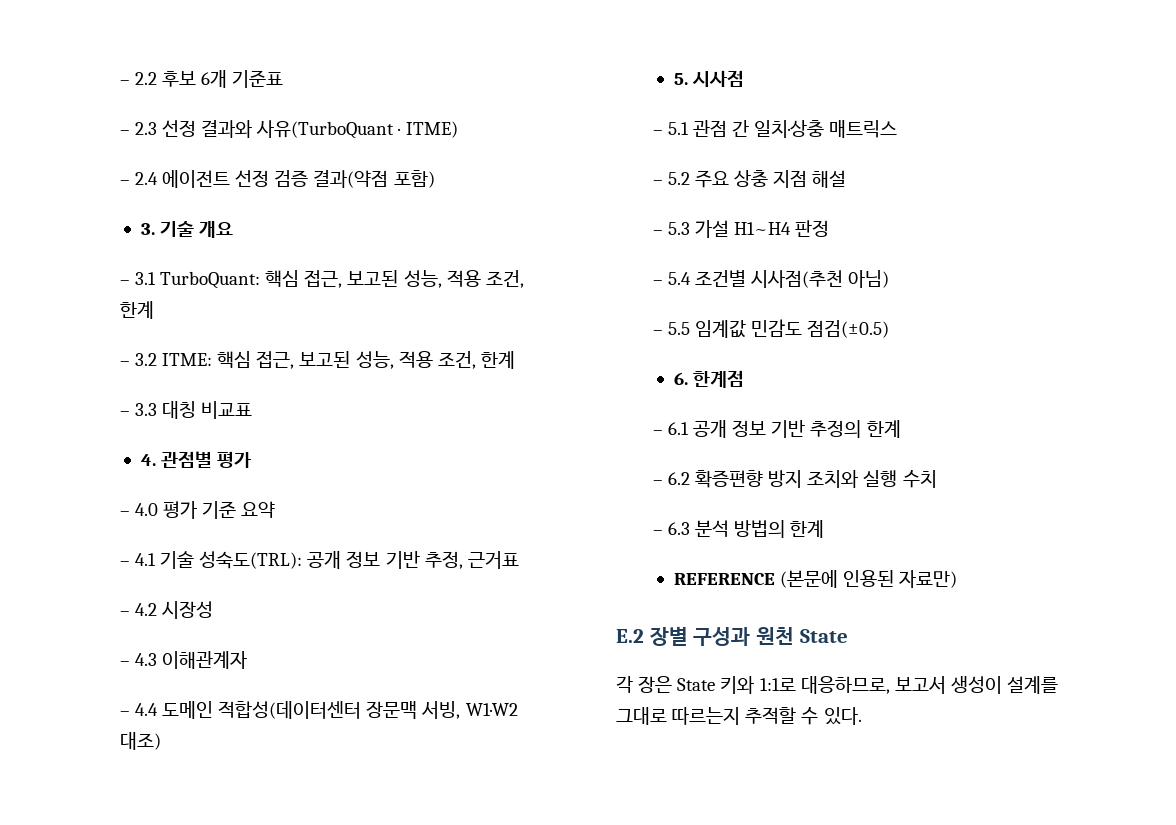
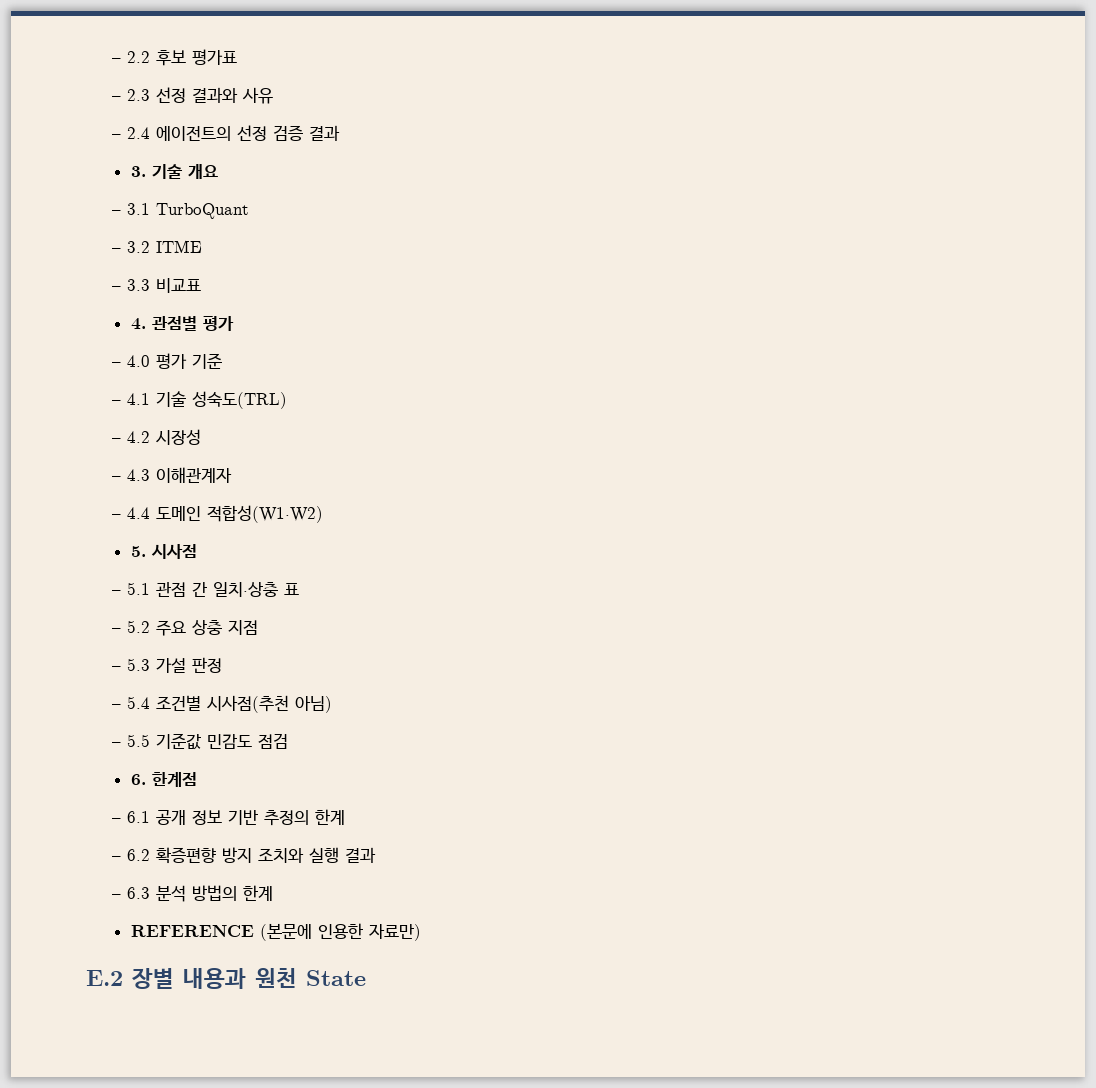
[201,70,284,88] 6개 기준표 -> [192,49,238,65] 평가표
[256,120,458,139] 사유(TurboQuant · ITME) -> [242,87,274,104] 사유
[162,170,231,188] 에이전트 -> [156,126,232,141] 에이전트의
[313,170,435,188] 결과(약점 포함) -> [309,125,341,141] 결과
[160,270,524,289] [119,301,154,319] [119,351,515,369] TurboQuant: 핵심 접근, 보고된 성능, 적용 조건, 한계 // – 3.2 ITME: 핵심 접근, 보고된 성능, 적용 조건, 한계 -> [156,203,250,219] [112,240,203,253] TurboQuant // – 3.2 ITME
[162,401,197,419] 대칭 -> (151, 285) none
[241,501,276,518] 요약 -> (223, 361) none
[199,551,519,569] 성숙도(TRL): 공개 정보 기반 추정, 근거표 -> [192,391,288,409] 성숙도(TRL)
[218,701,518,719] [119,732,161,750] 적합성(데이터센터 장문맥 서빙, W1·W2 대조) -> [207,505,324,523] 적합성(W1·W2)
[829,120,898,138] 매트릭스 -> [284,583,300,595] 표
[812,170,847,188] 해설 -> (259, 627) none
[734,222,792,235] H1~H4 -> (187, 665) none
[695,319,890,338] 임계값 민감도 점검(±0.5) -> [156,733,289,750] 기준값 민감도 점검
[902,470,937,488] 수치 -> [345,847,377,863] 결과
[842,570,894,587] 인용된 -> [317,923,363,939] 인용한
[693,627,751,646] 구성과 -> [183,968,246,989] 내용과
[616,676,1059,694] [616,707,862,725] // 각 장은 State 키와 1:1로 대응하므로, 보고서 생성이 설계를 그대로 따르는지 추적할 수 있다. -> (366, 978) none

